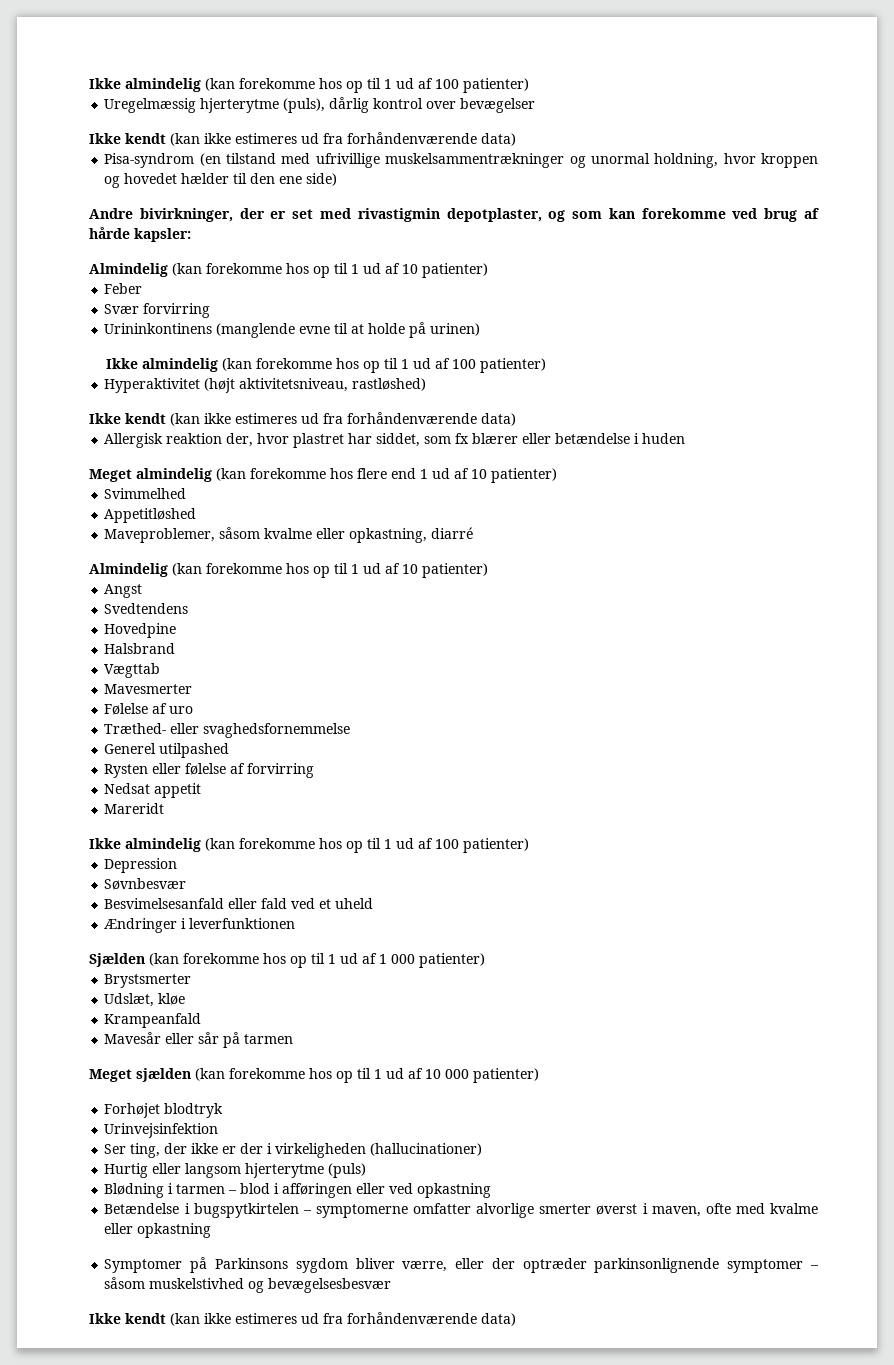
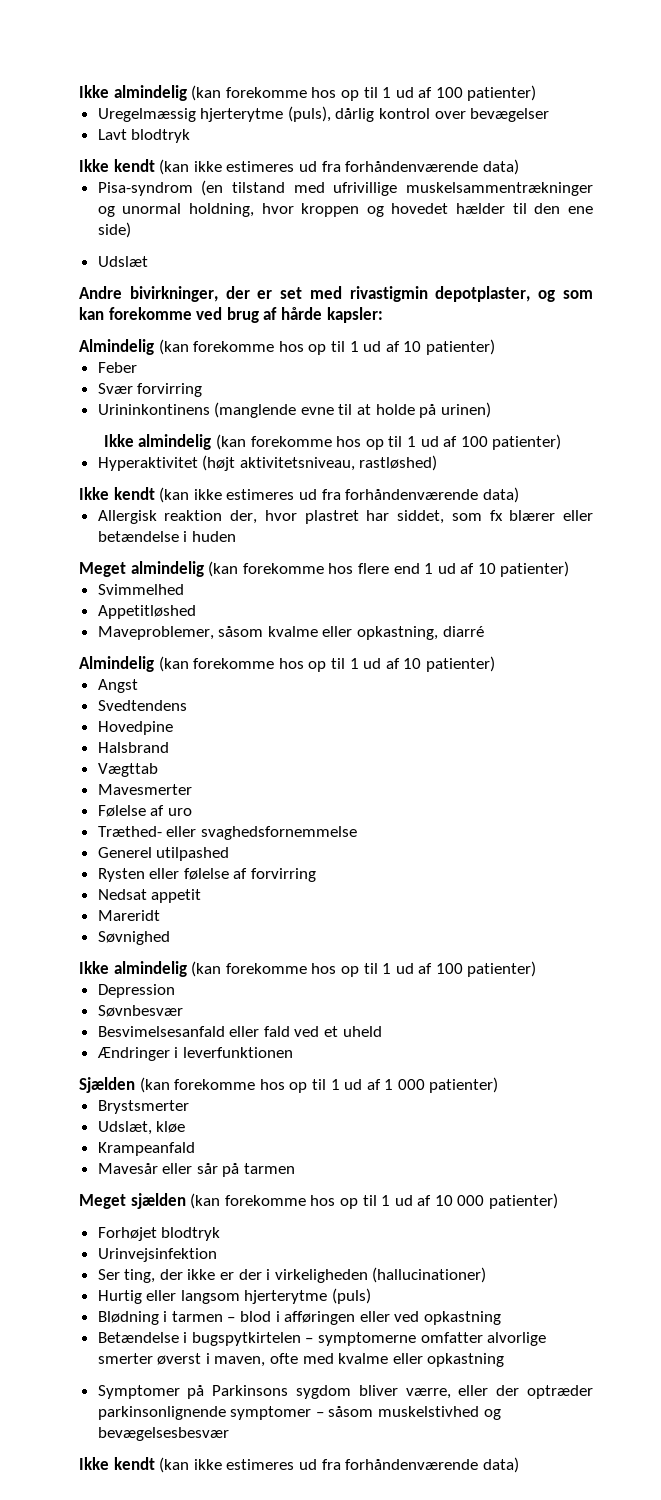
(536, 105) none -> [97,129,191,143] // Lavt blodtryk
(338, 179) none -> [97,256,148,267] // Udslæt
(165, 808) none -> [97,931,170,945] // Søvnighed

